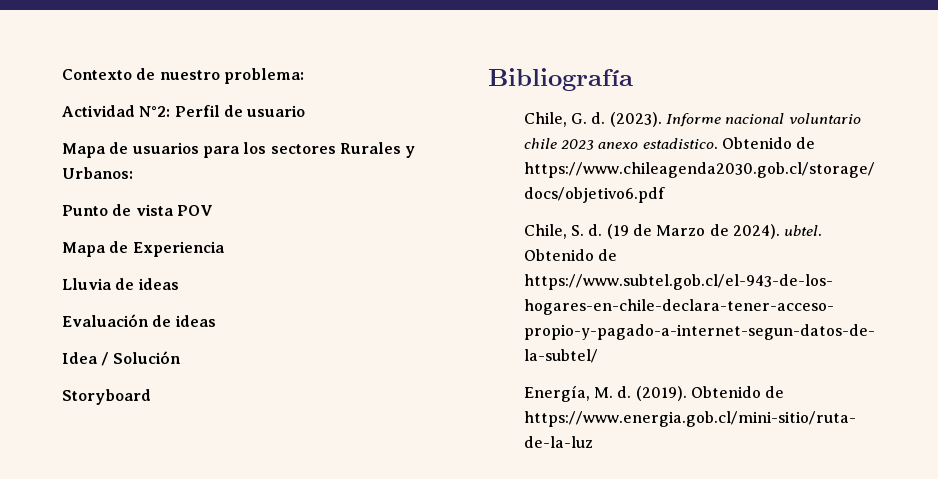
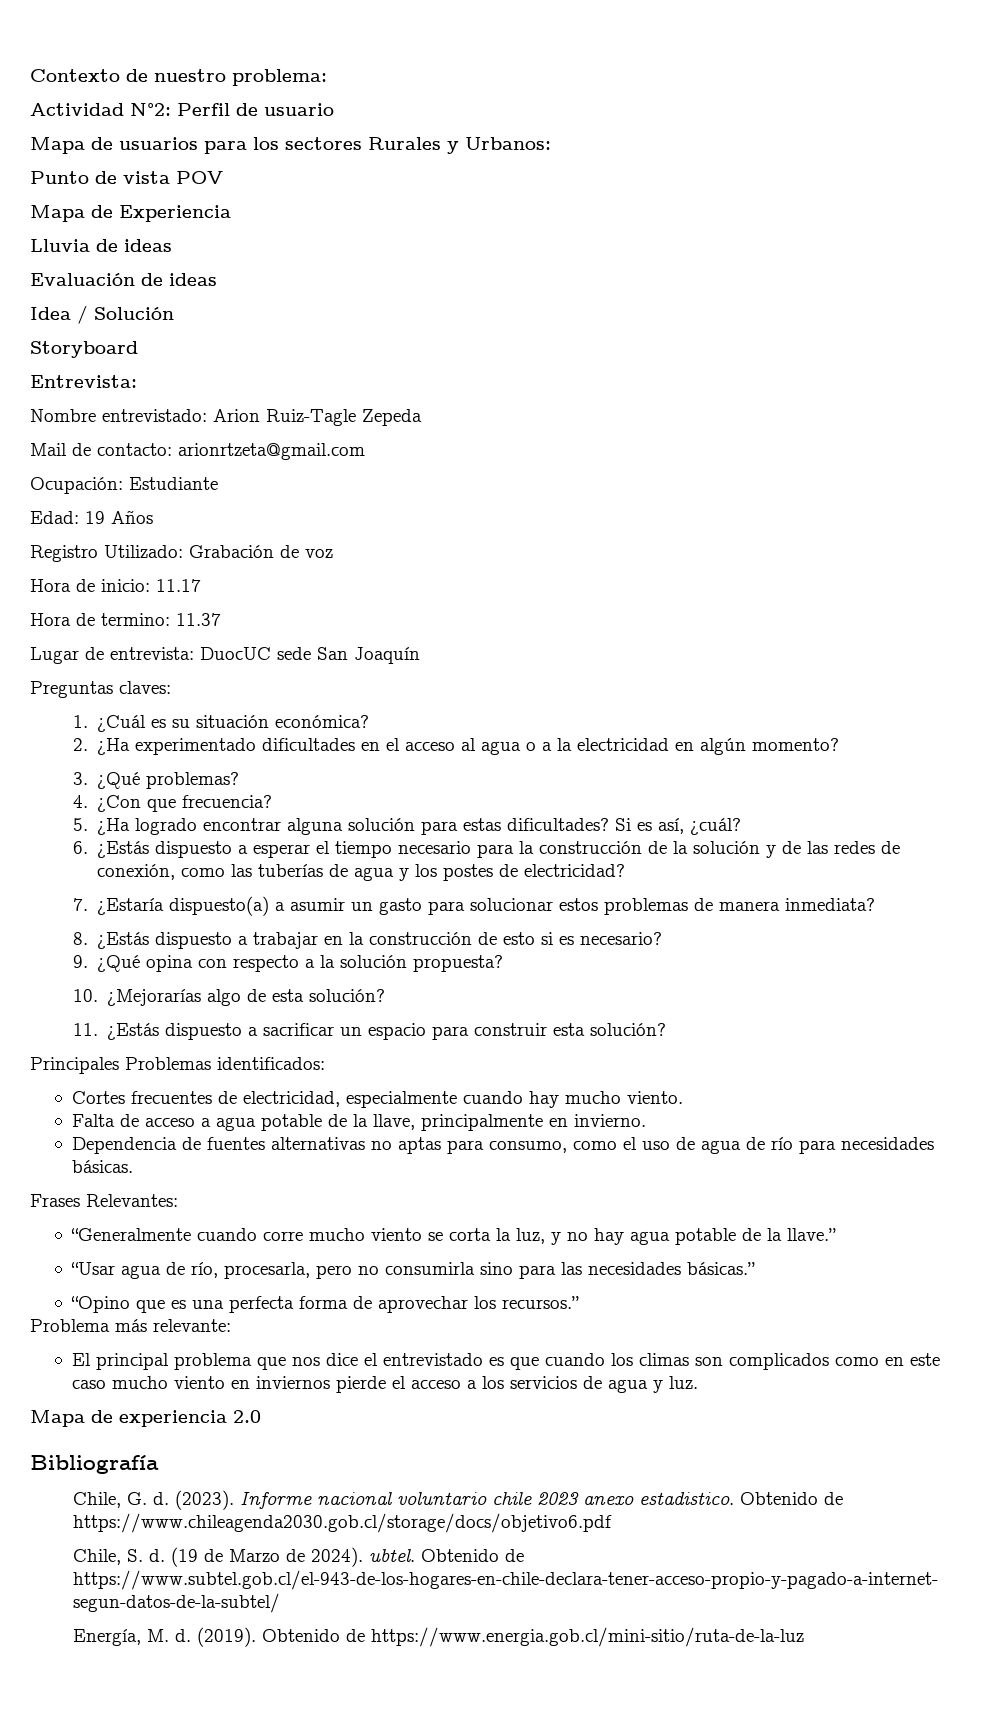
(151, 397) none -> [30,375,137,388] [30,409,422,426] [30,443,365,460] [30,477,218,494] [30,510,153,524] [30,545,333,562] [30,579,201,592] [30,613,221,626] [30,647,420,664] [30,681,171,698] [72,715,370,732] [72,738,840,755] [72,772,240,789] [72,795,273,812] [72,818,742,835] [72,841,901,858] [97,864,626,881] [72,896,876,916] [72,932,663,949] [72,955,504,972] [72,989,386,1006] [72,1023,667,1040] [30,1057,325,1074] [72,1091,684,1108] [72,1114,647,1131] [72,1137,935,1154] [72,1160,134,1173] [30,1194,178,1207] [71,1228,837,1245] [71,1262,756,1279] [71,1296,580,1313] [30,1319,231,1332] [72,1353,941,1370] [72,1376,699,1393] [30,1410,261,1427] // Entrevista: // Nombre entrevistado: Arion Ruiz-Tagle Zepeda // Mail de contacto: arionrtzeta@gmail.com // Ocupación: Estudiante // Edad: 19 Años // Registro Utilizado: Grabación de voz // Hora de inicio: 11.17 // Hora de termino: 11.37 // Lugar de entrevista: DuocUC sede San Joaquín // Preguntas claves: // 1. ¿Cuál es su situación económica? // 2. ¿Ha experimentado dificultades en el acceso al agua o a la electricidad en algún momento? // 3. ¿Qué problemas? // 4. ¿Con que frecuencia? // 5. ¿Ha logrado encontrar alguna solución para estas dificultades? Si es así, ¿cuál? // 6. ¿Estás dispuesto a esperar el tiempo necesario para la construcción de la solución y de las redes de conexión, como las tuberías de agua y los postes de electricidad? // 7. ¿Estaría dispuesto(a) a asumir un gasto para solucionar estos problemas de manera inmediata? // 8. ¿Estás dispuesto a trabajar en la construcción de esto si es necesario? // 9. ¿Qué opina con respecto a la solución propuesta? // 10. ¿Mejorarías algo de esta solución? // 11. ¿Estás dispuesto a sacrificar un espacio para construir esta solución? // Principales Problemas identificados: // Cortes frecuentes de electricidad, especialmente cuando hay mucho viento. // Falta de acceso a agua potable de la llave, principalmente en invierno. // Dependencia de fuentes alternativas no aptas para consumo, como el uso de agua de río para necesidades básicas. // Frases Relevantes: // “Generalmente cuando corre mucho viento se corta la luz, y no hay agua potable de la llave.” // “Usar agua de río, procesarla, pero no consumirla sino para las necesidades básicas.” // “Opino que es una perfecta forma de aprovechar los recursos.” // Problema más relevante: // El principal problema que nos dice el entrevistado es que cuando los climas son complicados como en este caso mucho viento en inviernos pierde el acceso a los servicios de agua y luz. // Mapa de experiencia 2.0

